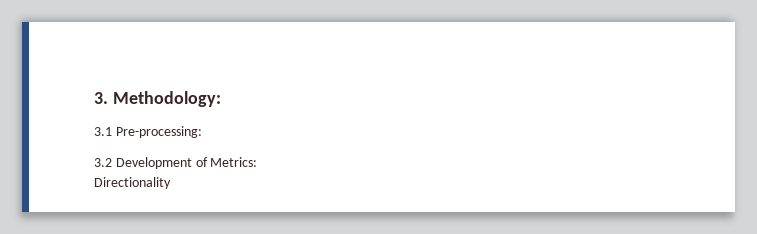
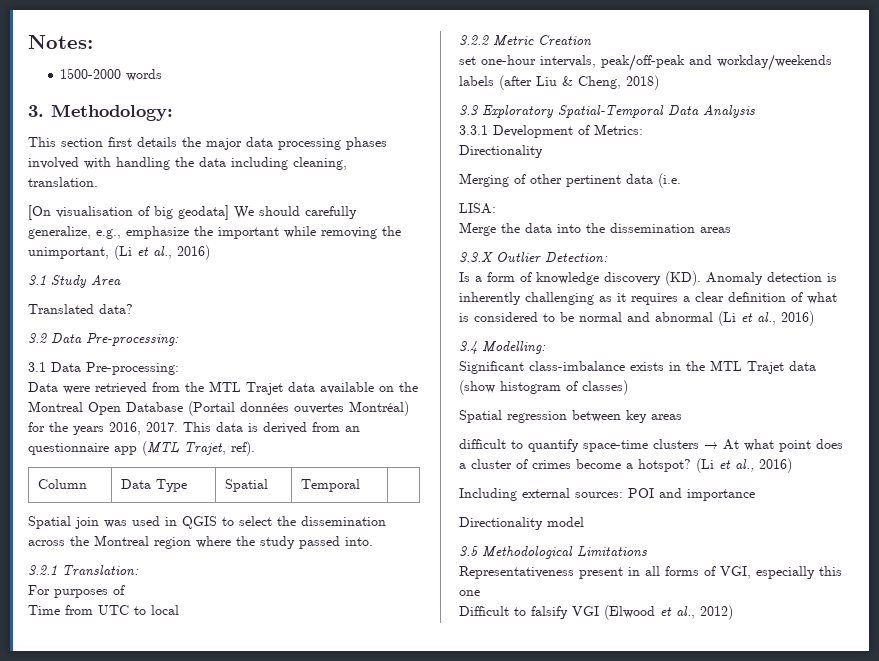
(94, 98) none -> [28,35,93,49] [60,68,163,81] Notes: // 1500-2000 words //
[94,126,202,138] [94,157,258,169] [94,177,171,189] 3.1 Pre-processing: // 3.2 Development of Metrics: // Directionality -> [28,137,387,150] [28,157,347,170] [28,177,98,187] [28,205,357,220] [28,226,401,239] [28,245,210,260] [28,275,121,288] [28,304,133,314] [28,333,179,346] [28,362,179,375] [28,381,418,395] [28,401,409,416] [28,422,360,435] [28,441,255,456] [37,479,87,489] [120,479,187,492] [224,479,268,492] [300,479,360,492] [28,516,386,529] [28,535,373,549] [28,565,139,576] [28,585,125,598] [28,605,179,615] [459,35,592,47] [459,54,832,71] [459,75,659,90] [459,105,755,118] [459,124,643,138] [459,145,543,158] [459,173,681,188] [459,203,496,214] [459,222,731,236] [459,252,608,263] [459,271,837,286] [459,292,837,305] [459,311,814,326] [459,341,546,354] [459,360,816,374] [459,380,628,395] [459,410,682,423] [459,439,843,452] [459,458,792,473] [459,488,755,501] [459,517,584,530] [459,546,647,559] [459,566,842,579] [459,590,480,596] [459,605,733,620] This section first details the major data processing phases involved with handling the data including cleaning, translation. // [On visualisation of big geodata] We should carefully generalize, e.g., emphasize the important while removing the unimportant, (Li et al., 2016) // 3.1 Study Area // Translated data? // 3.2 Data Pre-processing: // 3.1 Data Pre-processing: // Data were retrieved from the MTL Trajet data available on the Montreal Open Database (Portail données ouvertes Montréal) for the years 2016, 2017. This data is derived from an questionnaire app (MTL Trajet, ref). // Column | Data Type | Spatial | Temporal | // Spatial join was used in QGIS to select the dissemination across the Montreal region where the study passed into. // 3.2.1 Translation: // For purposes of // Time from UTC to local // 3.2.2 Metric Creation // set one-hour intervals, peak/off-peak and workday/weekends labels (after Liu & Cheng, 2018) // 3.3 Exploratory Spatial-Temporal Data Analysis // 3.3.1 Development of Metrics: // Directionality // Merging of other pertinent data (i.e. // LISA: // Merge the data into the dissemination areas // 3.3.X Outlier Detection: // Is a form of knowledge discovery (KD). Anomaly detection is inherently challenging as it requires a clear definition of what is considered to be normal and abnormal (Li et al., 2016) // 3.4 Modelling: // Significant class-imbalance exists in the MTL Trajet data (show histogram of classes) // Spatial regression between key areas // difficult to quantify space-time clusters → At what point does a cluster of crimes become a hotspot? (Li et al., 2016) // Including external sources: POI and importance // Directionality model // 3.5 Methodological Limitations // Representativeness present in all forms of VGI, especially this one // Difficult to falsify VGI (Elwood et al., 2012)

